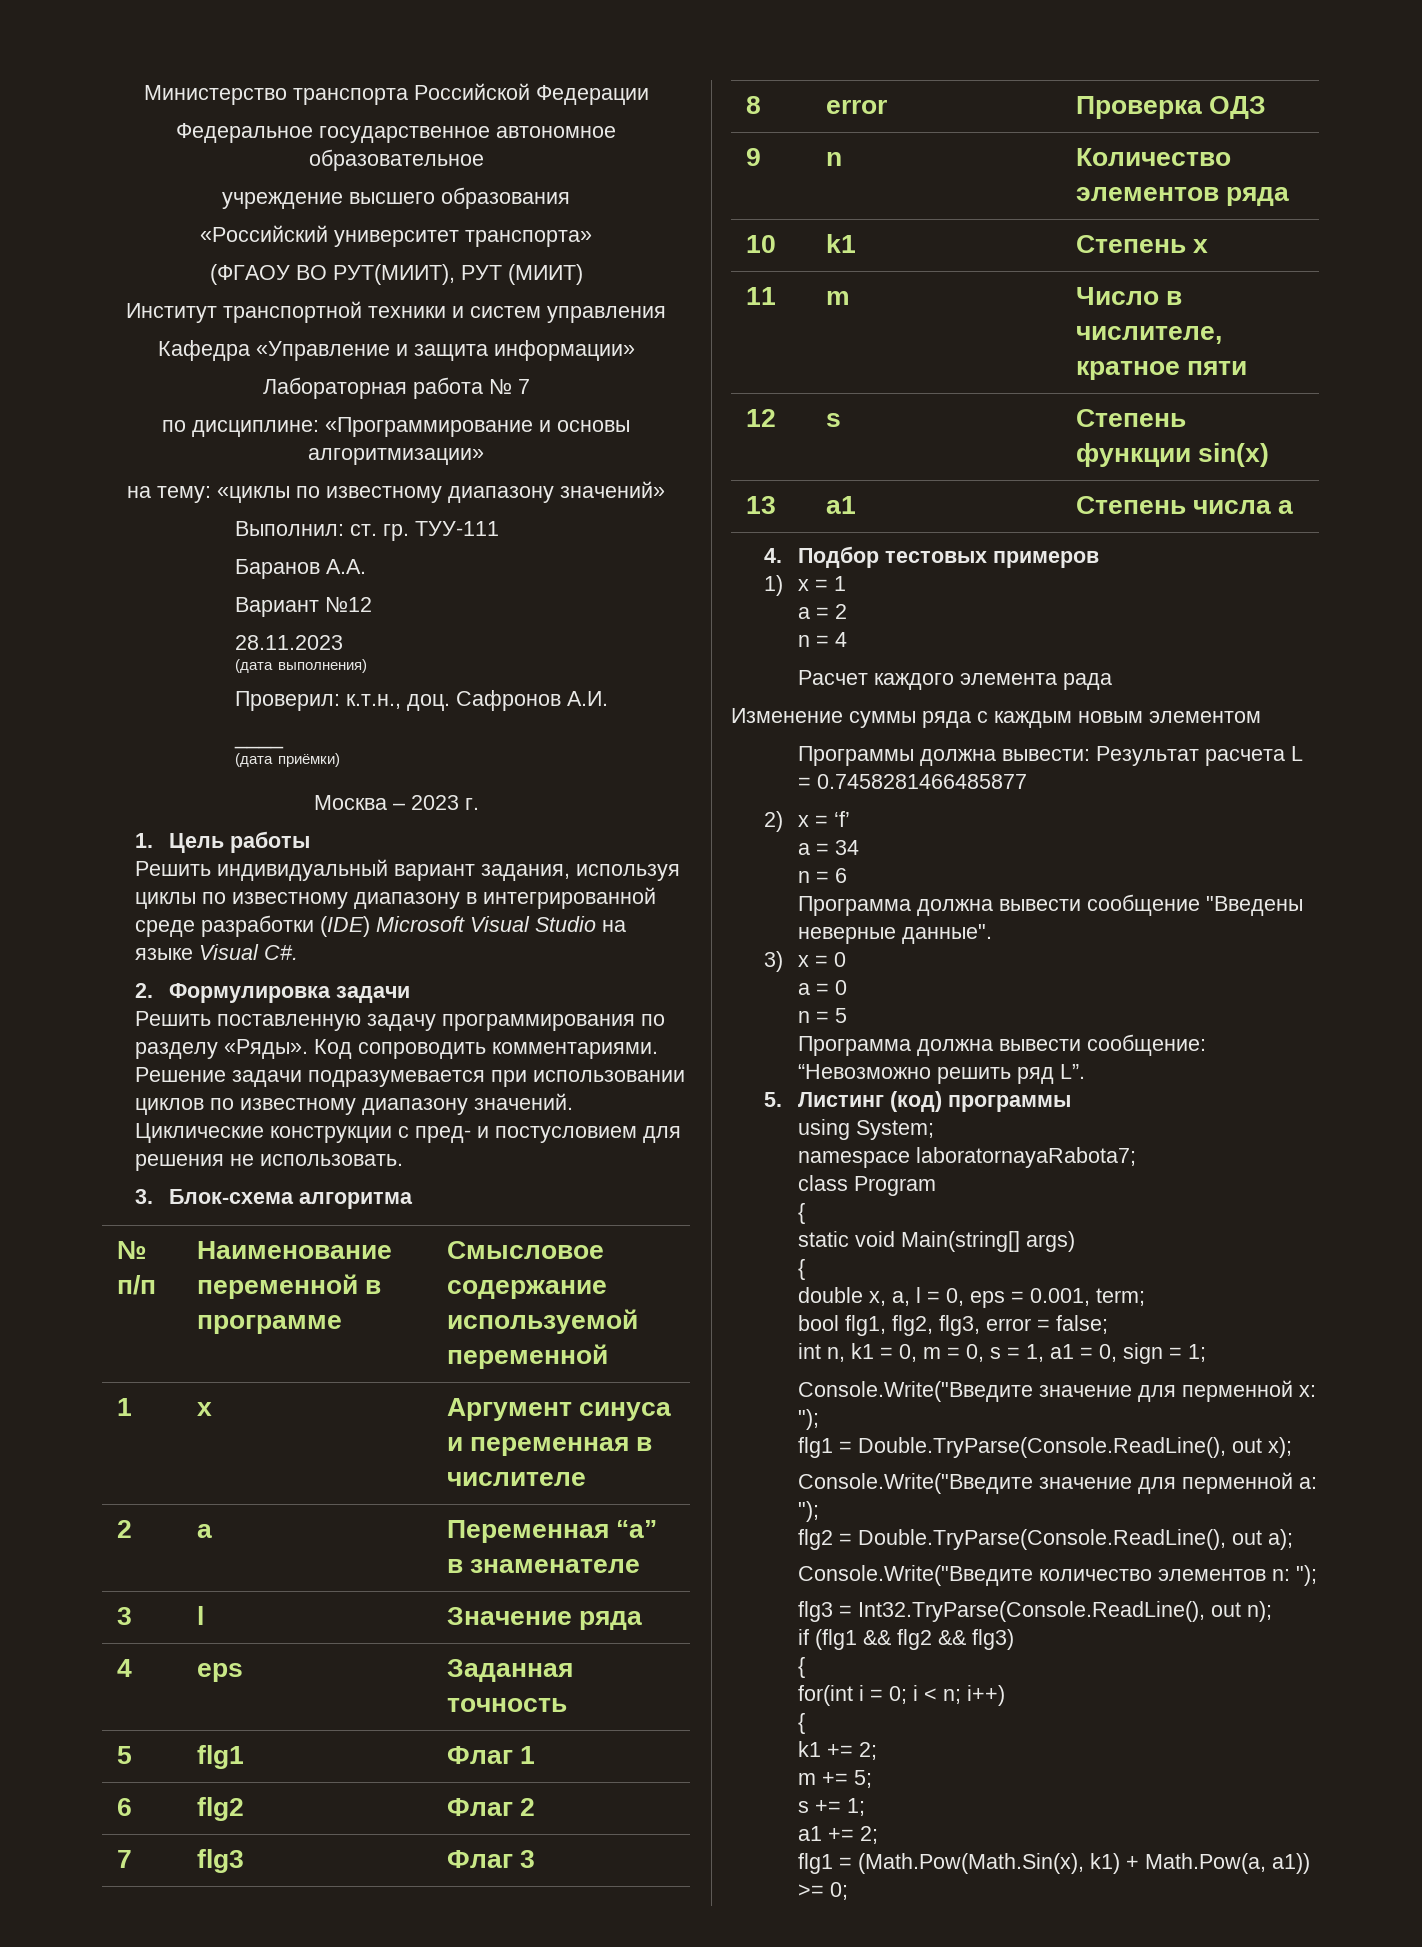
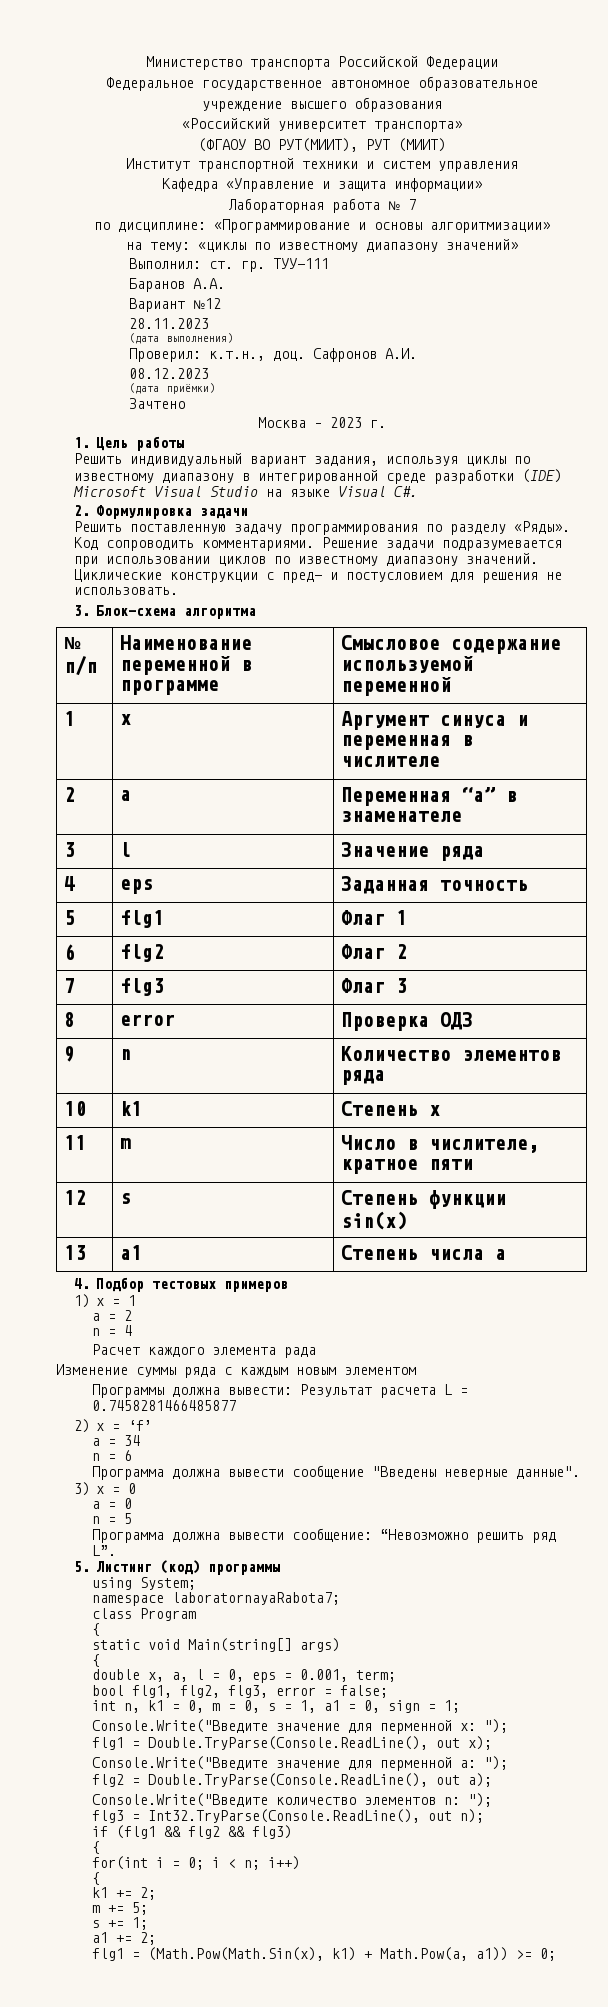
[234,744,285,749] ____ -> [128,368,209,379] 08.12.2023
(341, 760) none -> [128,398,185,409] // Зачтено

